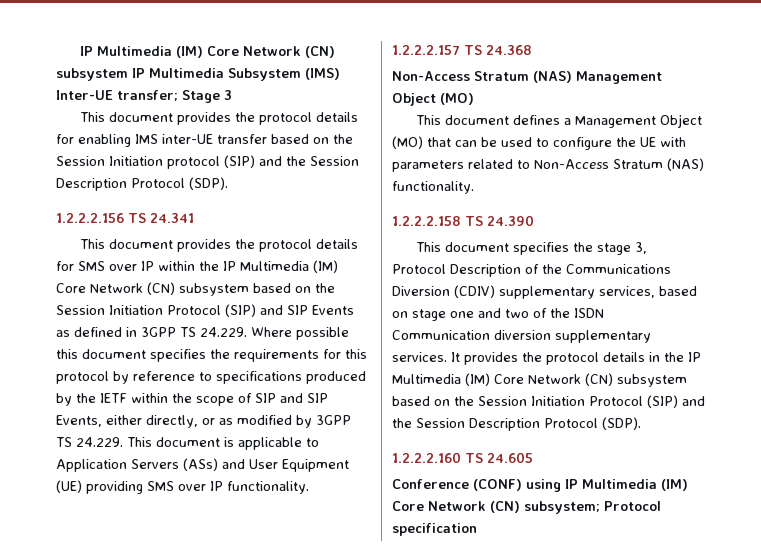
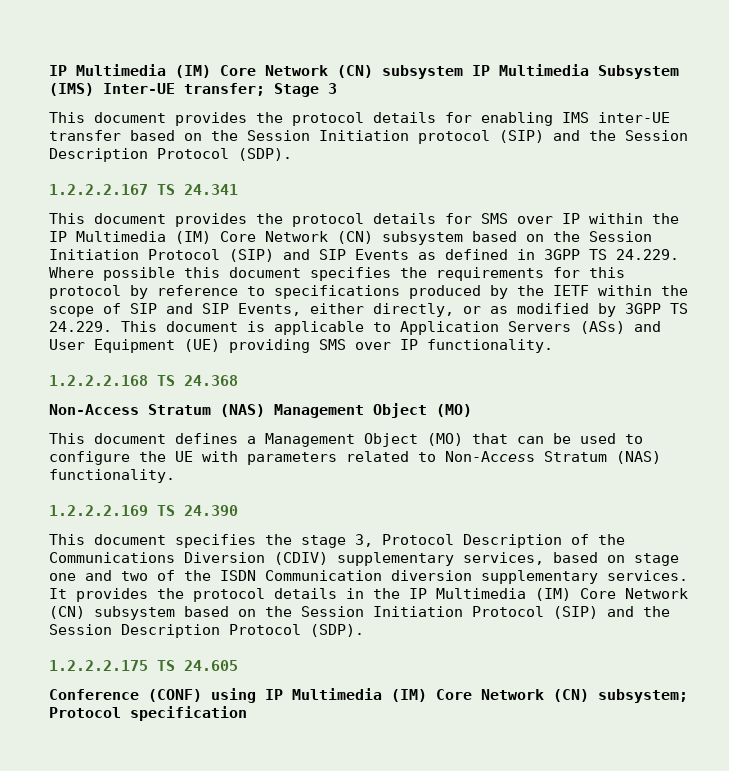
[56,213,124,223] 1.2.2.2.156 -> [49,184,148,195] 1.2.2.2.167
[392,45,460,55] 1.2.2.2.157 -> [49,375,148,386] 1.2.2.2.168
[392,216,461,226] 1.2.2.2.158 -> [49,505,148,516] 1.2.2.2.169
[392,452,461,463] 1.2.2.2.160 -> [49,660,148,671] 1.2.2.2.175

